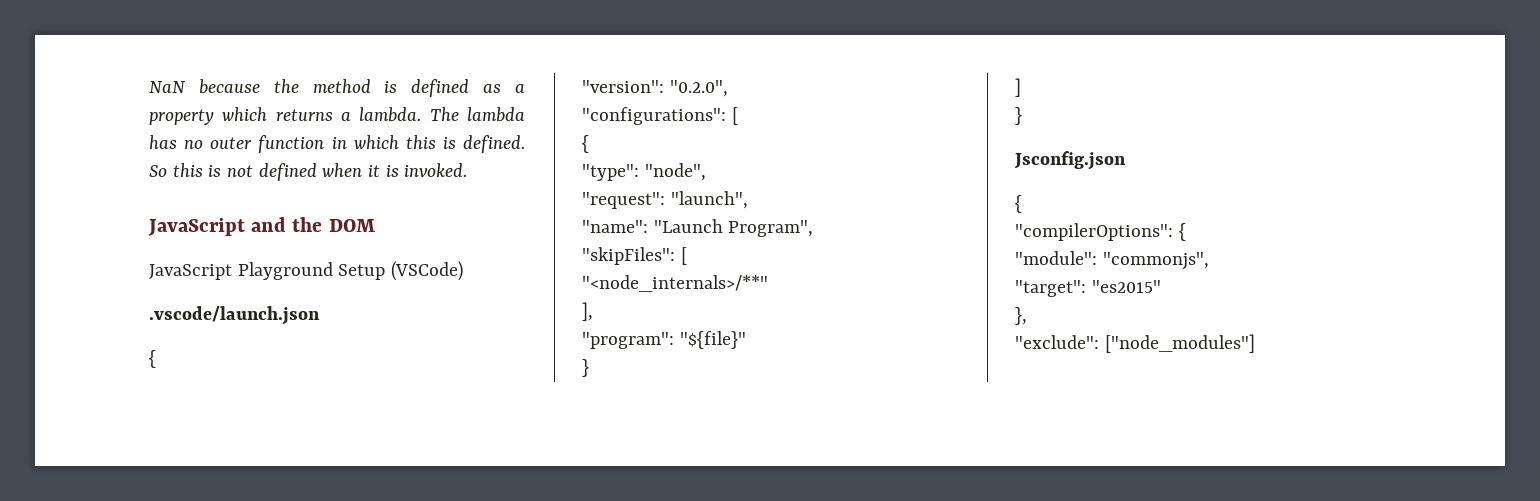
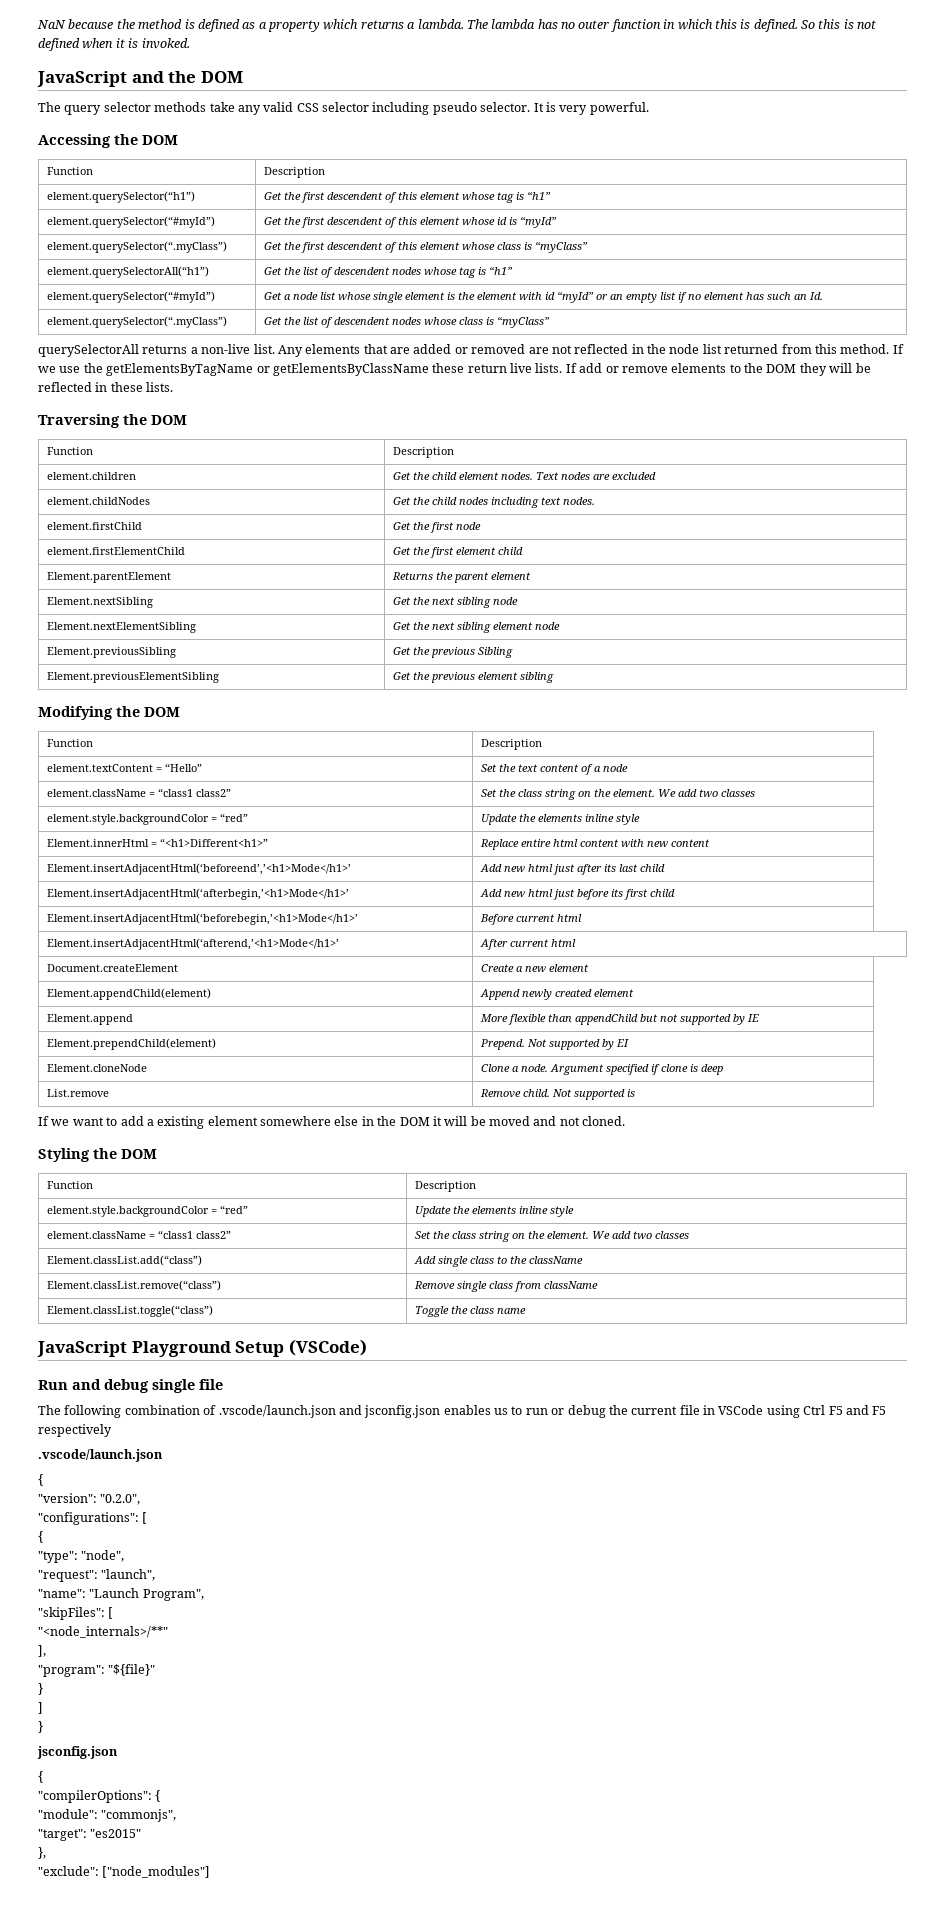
[149,261,464,281] JavaScript Playground Setup (VSCode) -> [38,102,649,115] [38,134,178,148] [47,167,94,175] [264,167,326,178] [47,191,196,203] [264,191,552,203] [47,216,216,228] [264,216,558,228] [47,241,228,253] [264,241,589,253] [47,266,210,278] [264,266,514,278] [47,291,216,303] [264,291,824,303] [47,316,228,328] [264,316,551,328] [38,344,904,357] [38,363,871,376] [38,382,174,392] [38,414,187,428] [47,447,94,455] [393,447,455,458] [47,472,137,480] [393,472,657,480] [47,497,151,505] [393,497,596,508] [47,522,143,530] [393,522,482,533] [47,547,186,555] [393,547,524,558] [47,572,172,583] [392,572,532,583] [47,597,154,608] [393,597,519,608] [47,622,197,633] [393,622,561,633] [47,647,177,658] [393,647,514,658] [47,672,220,683] [393,672,555,683] [38,706,180,720] [47,739,94,747] [481,739,543,750] [47,763,203,772] [481,764,629,775] [47,788,232,797] [481,789,756,800] [47,813,249,825] [481,814,641,825] [47,838,269,847] [480,839,711,850] [47,863,352,875] [480,864,666,875] [47,888,350,900] [480,889,676,900] [47,913,359,925] [480,914,583,925] [47,938,340,950] [480,939,577,950] [47,964,179,972] [481,964,590,972] [47,988,212,1000] [480,989,635,1000] [47,1014,134,1025] [480,1014,760,1025] [47,1038,217,1050] [480,1039,630,1050] [47,1064,148,1072] [481,1064,724,1075] [47,1089,110,1097] [480,1089,636,1100] [38,1116,626,1129] [38,1148,157,1162] [47,1181,94,1189] [415,1181,477,1192] [47,1205,249,1217] [415,1206,575,1217] [47,1230,232,1239] [415,1231,690,1242] [47,1255,203,1266] [414,1256,584,1267] [47,1280,222,1291] [414,1281,599,1292] [47,1305,214,1317] [415,1306,527,1317] [37,1339,367,1357] [38,1379,223,1393] [38,1405,887,1418] [38,1424,112,1437] The query selector methods take any valid CSS selector including pseudo selector. It is very powerful. // Accessing the DOM // Function | Description // element.querySelector(“h1”) | Get the first descendent of this element whose tag is “h1” // element.querySelector(“#myId”) | Get the first descendent of this element whose id is “myId” // element.querySelector(“.myClass”) | Get the first descendent of this element whose class is “myClass” // element.querySelectorAll(“h1”) | Get the list of descendent nodes whose tag is “h1” // element.querySelector(“#myId”) | Get a node list whose single element is the element with id “myId” or an empty list if no element has such an Id. // element.querySelector(“.myClass”) | Get the list of descendent nodes whose class is “myClass” // querySelectorAll returns a non-live list. Any elements that are added or removed are not reflected in the node list returned from this method. If we use the getElementsByTagName or getElementsByClassName these return live lists. If add or remove elements to the DOM they will be reflected in these lists. // Traversing the DOM // Function | Description // element.children | Get the child element nodes. Text nodes are excluded // element.childNodes | Get the child nodes including text nodes. // element.firstChild | Get the first node // element.firstElementChild | Get the first element child // Element.parentElement | Returns the parent element // Element.nextSibling | Get the next sibling node // Element.nextElementSibling | Get the next sibling element node // Element.previousSibling | Get the previous Sibling // Element.previousElementSibling | Get the previous element sibling // Modifying the DOM // Function | Description // element.textContent = “Hello” | Set the text content of a node // element.className = “class1 class2” | Set the class string on the element. We add two classes // element.style.backgroundColor = “red” | Update the elements inline style // Element.innerHtml = “<h1>Different<h1>” | Replace entire html content with new content // Element.insertAdjacentHtml(‘beforeend’,’<h1>Mode</h1>’ | Add new html just after its last child // Element.insertAdjacentHtml(‘afterbegin,’<h1>Mode</h1>’ | Add new html just before its first child // Element.insertAdjacentHtml(‘beforebegin,’<h1>Mode</h1>’ | Before current html // Element.insertAdjacentHtml(‘afterend,’<h1>Mode</h1>’ | After current html // Document.createElement | Create a new element // Element.appendChild(element) | Append newly created element // Element.append | More flexible than appendChild but not supported by IE // Element.prependChild(element) | Prepend. Not supported by EI // Element.cloneNode | Clone a node. Argument specified if clone is deep // List.remove | Remove child. Not supported is // If we want to add a existing element somewhere else in the DOM it will be moved and not cloned. // Styling the DOM // Function | Description // element.style.backgroundColor = “red” | Update the elements inline style // element.className = “class1 class2” | Set the class string on the element. We add two classes // Element.classList.add(“class”) | Add single class to the className // Element.classList.remove(“class”) | Remove single class from className // Element.classList.toggle(“class”) | Toggle the class name // JavaScript Playground Setup (VSCode) // Run and debug single file // The following combination of .vscode/launch.json and jsconfig.json enables us to run or debug the current file in VSCode using Ctrl F5 and F5 respectively
[1014,151,1126,170] Jsconfig.json -> [37,1746,118,1759] jsconfig.json

